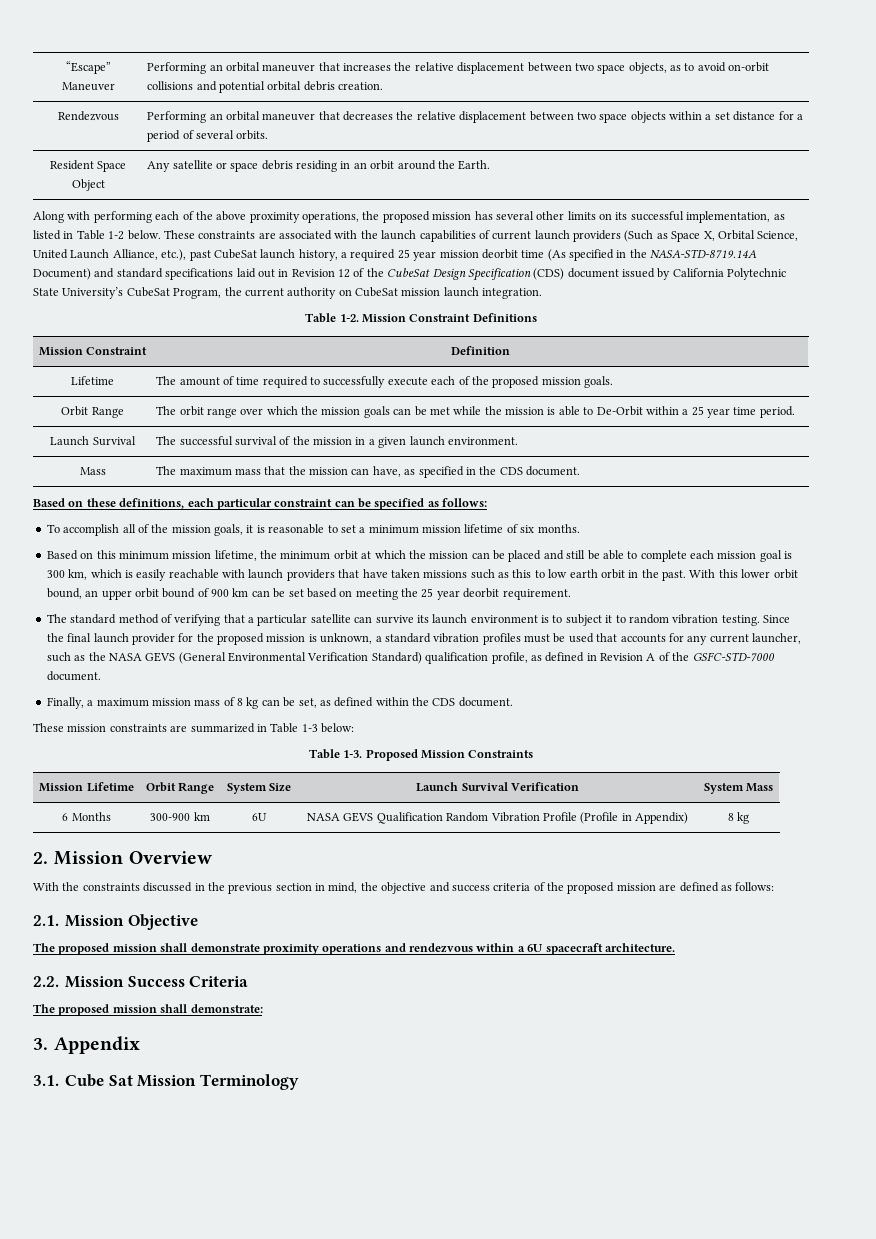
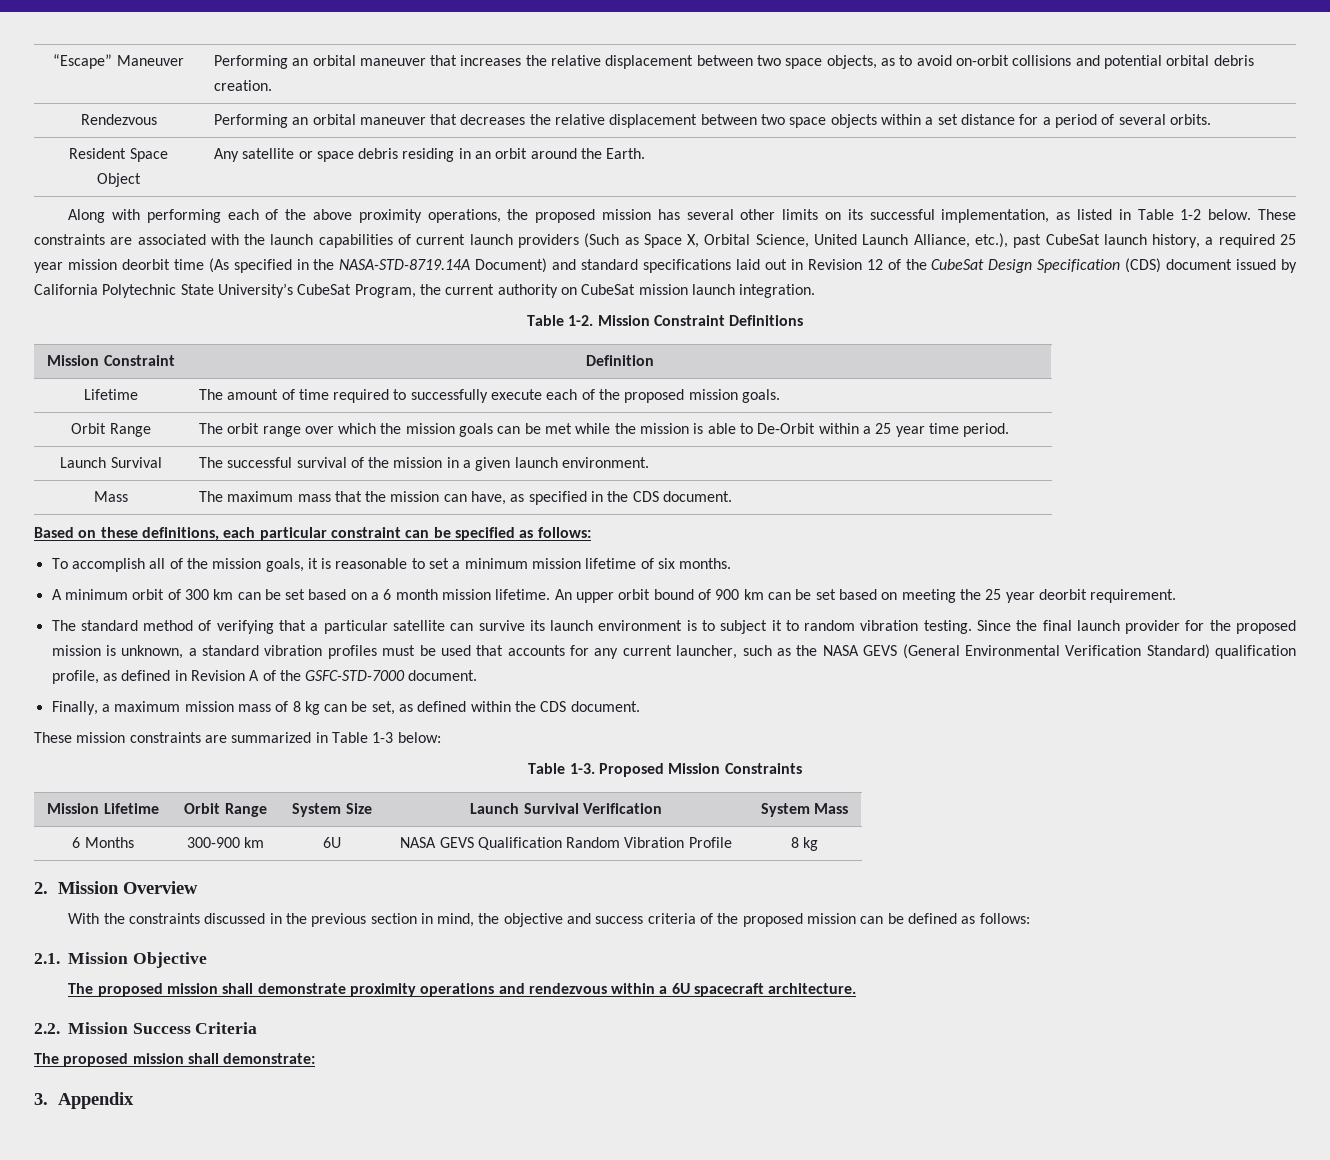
[46,550,793,562] [46,569,798,581] [46,588,99,599] Based on this minimum mission lifetime, the minimum orbit at which the mission can be placed and still be able to complete each mission goal is 300 km, which is easily reachable with launch providers that have taken missions such as this to low earth orbit in the past. With this lower orbit bound, an -> [51,589,572,600] A minimum orbit of 300 km can be set based on a 6 month mission lifetime. An
[580,812,688,824] (Profile in Appendix) -> (732, 842) none
[659,884,677,891] are -> [860,913,904,924] can be
[33,1074,300,1090] // 3.1. Cube Sat Mission Terminology -> (135, 1100) none

